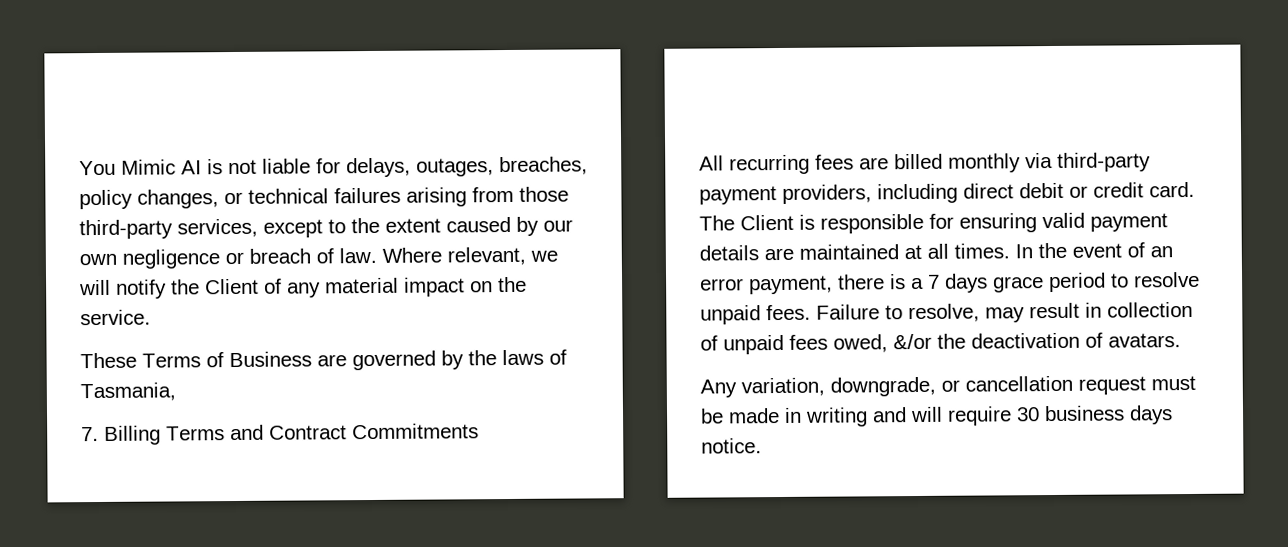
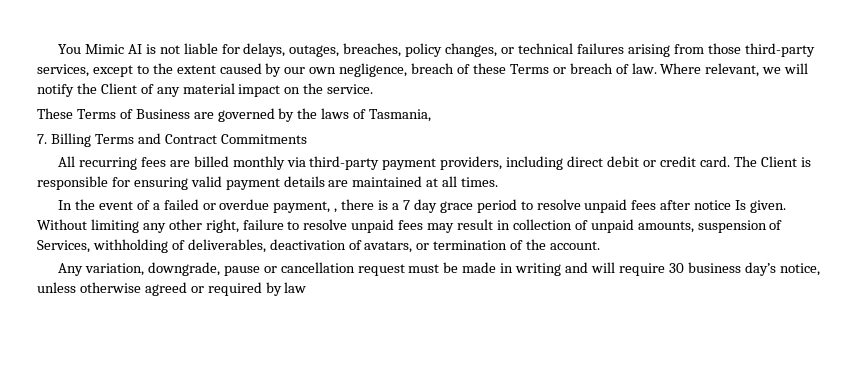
[122,249,220,269] negligence -> [339,63,549,77] negligence, breach of these Terms
(1010, 251) none -> (499, 182) //
[1150,246,1173,258] [700,275,833,295] an error payment, -> [152,199,338,213] a failed or overdue payment, ,
[945,273,988,293] days -> [413,199,437,213] day
[766,303,980,323] fees. Failure to resolve, -> [631,200,786,213] [37,219,424,233] fees after notice Is given. Without limiting any other right, failure to resolve unpaid fees
[789,332,1181,353] fees owed, &/or the deactivation of avatars. -> [637,220,783,233] [37,239,601,253] amounts, suspension of Services, withholding of deliverables, deactivation of avatars, or termination of the account.
(936, 386) none -> [223,266,260,276] pause
[1129,405,1173,425] [701,438,762,454] days notice. -> [744,262,820,276] [37,282,307,296] day’s notice, unless otherwise agreed or required by law

